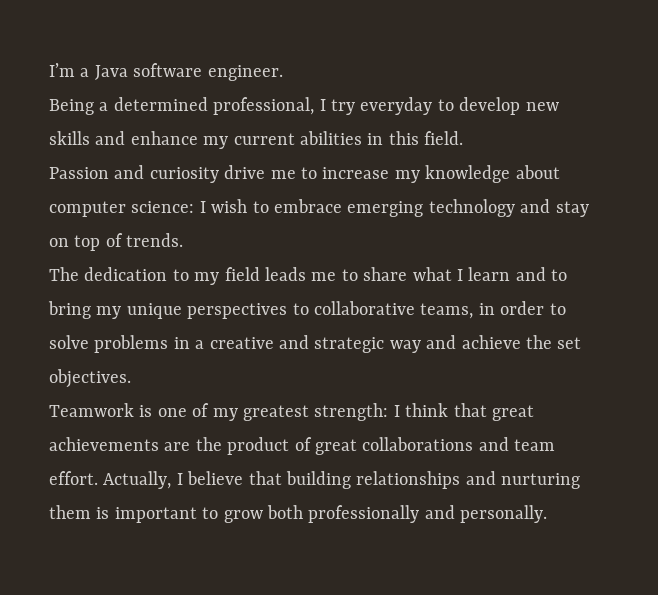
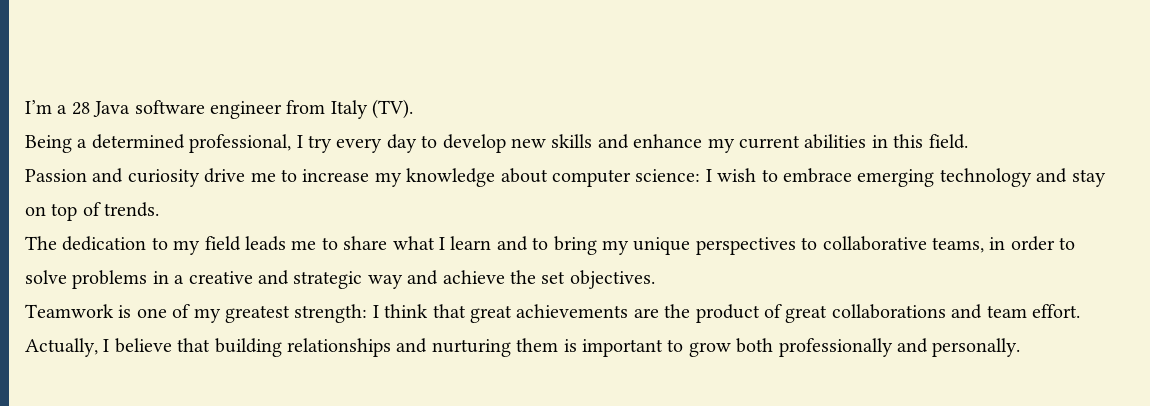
(90, 72) none -> [71,102,90,115] 28
[207,65,283,81] engineer. -> [210,99,414,119] engineer from Italy (TV).
[360,97,433,115] everyday -> [336,134,417,153] every day

